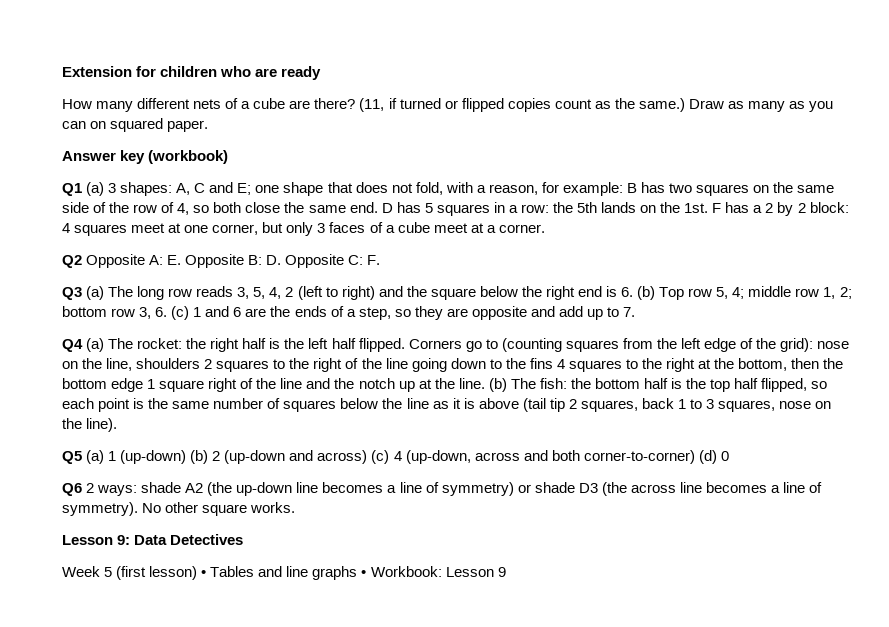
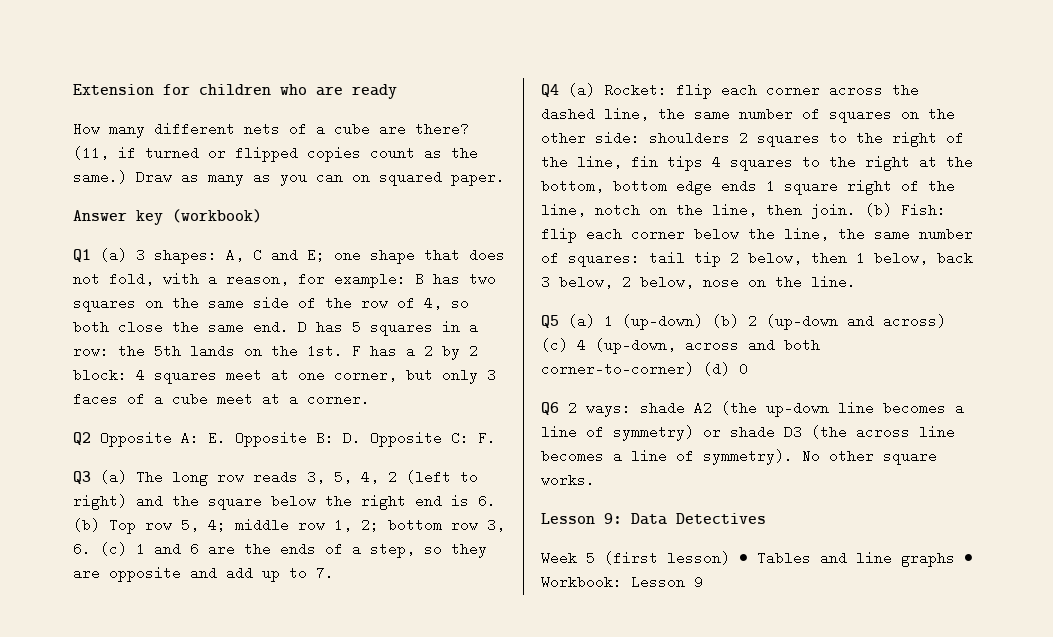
[108,338,850,352] [62,358,133,371] The rocket: the right half is the left half flipped. Corners go to (counting squares from the left edge of the grid): nose on the line, -> [604,83,919,99] [541,107,955,123] [541,131,640,145] Rocket: flip each corner across the dashed line, the same number of squares on the other side:
[385,358,553,372] line going down to the fins -> [577,155,703,171] line, fin tips
[791,358,844,369] then the -> (604, 186) none
(144, 385) none -> [721,179,757,193] ends
[280,378,828,392] [62,398,832,412] [62,418,118,432] line and the notch up at the line. (b) The fish: the bottom half is the top half flipped, so each point is the same number of squares below the line as it is above (tail tip 2 squares, back 1 to 3 squares, nose on the line). -> [541,203,946,219] [541,227,973,243] [541,251,973,267] [541,275,856,289] line, notch on the line, then join. (b) Fish: flip each corner below the line, the same number of squares: tail tip 2 below, then 1 below, back 3 below, 2 below, nose on the line.

